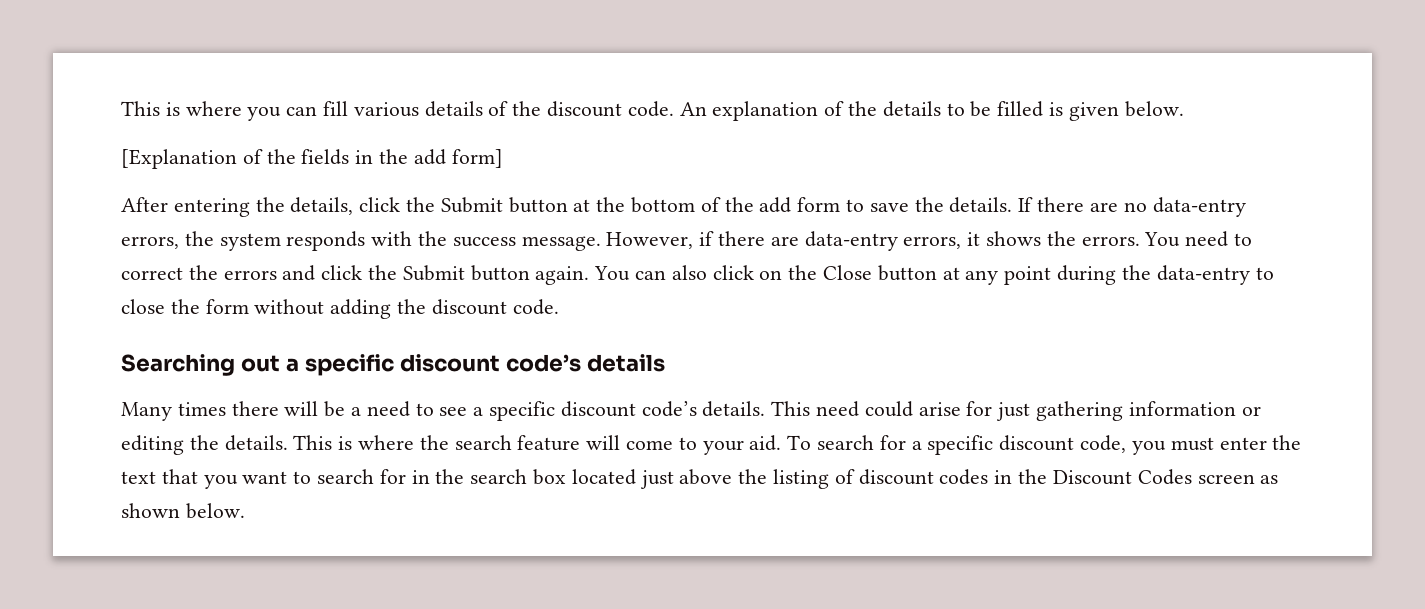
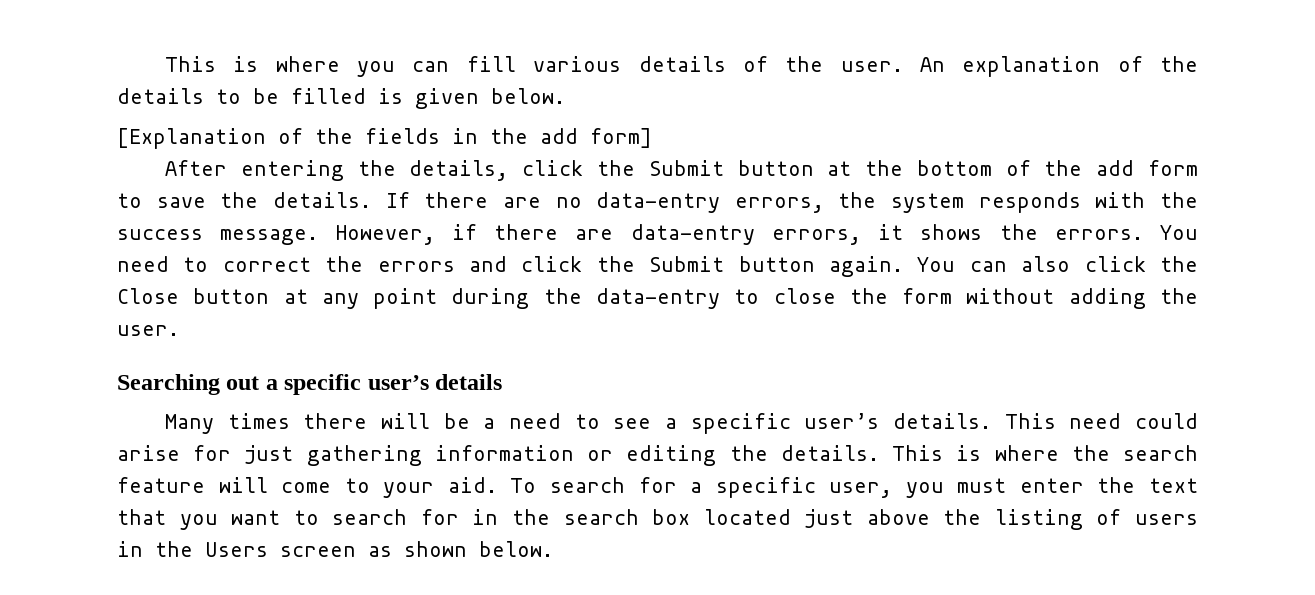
[547,101,674,117] discount code. -> [840,61,903,72] user.
[759,270,783,280] on -> (1146, 264) none
[431,299,559,315] discount code. -> [117,325,179,336] user.
[399,354,581,372] discount code’s -> [367,375,429,390] user’s
[560,401,697,417] discount code’s -> [804,413,880,429] user’s
[999,435,1127,453] discount code, -> [829,482,893,498] user,
[858,469,1192,485] discount codes in the Discount Codes -> [1135,514,1198,525] [117,541,268,557] users in the Users

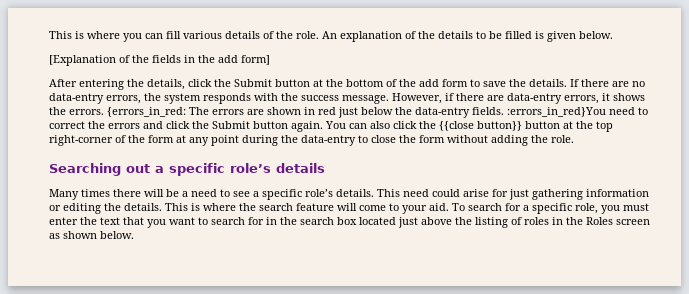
[840,61,903,72] user. -> [296,31,319,39] role.
[1160,225,1198,240] You -> [107,107,606,118] {errors_in_red: The errors are shown in red just below the data-entry fields. :errors_in_red}You
[117,288,270,304] Close button -> [439,121,613,132] [49,135,174,146] {{close button}} button at the top right-corner of the form
[117,325,179,336] user. -> [551,135,574,143] role.
[367,375,429,390] user’s -> [230,163,271,173] role’s
[804,413,880,429] user’s -> [305,189,333,197] role’s
[829,482,893,498] user, -> [575,203,598,214] role,
[1135,514,1198,525] [117,541,268,557] users in the Users -> [524,217,613,225] roles in the Roles

